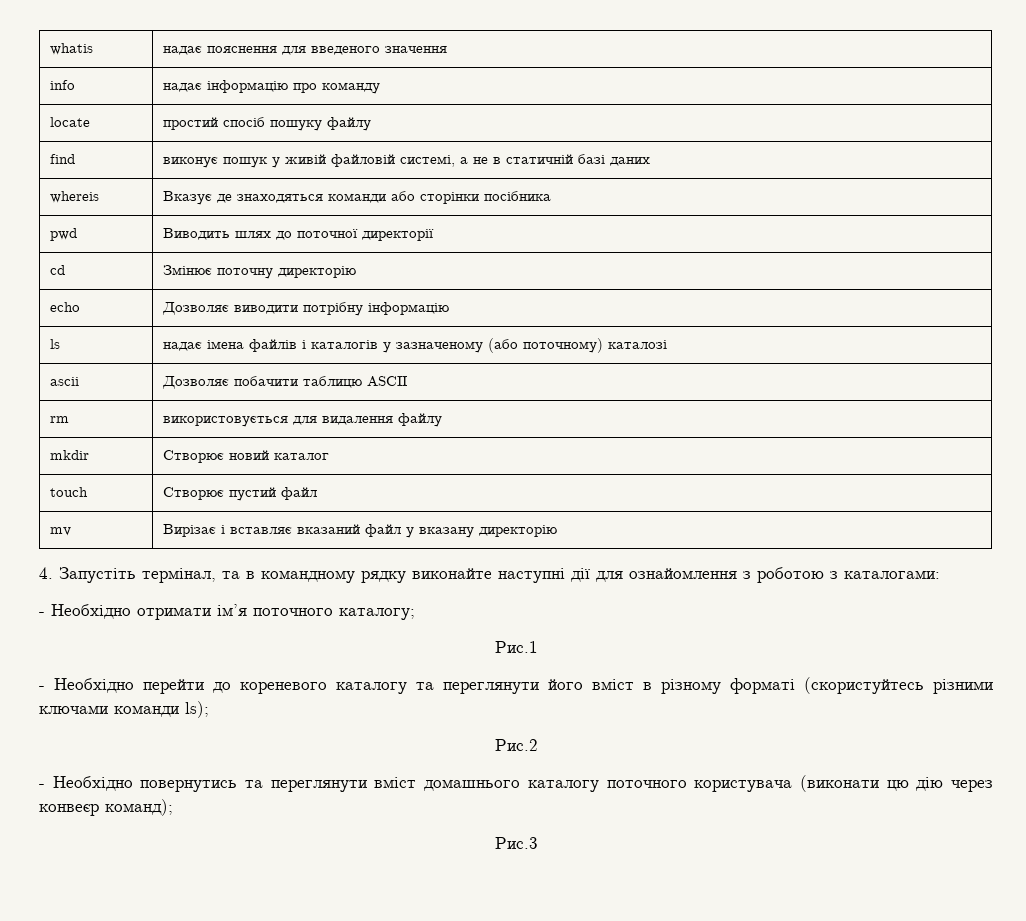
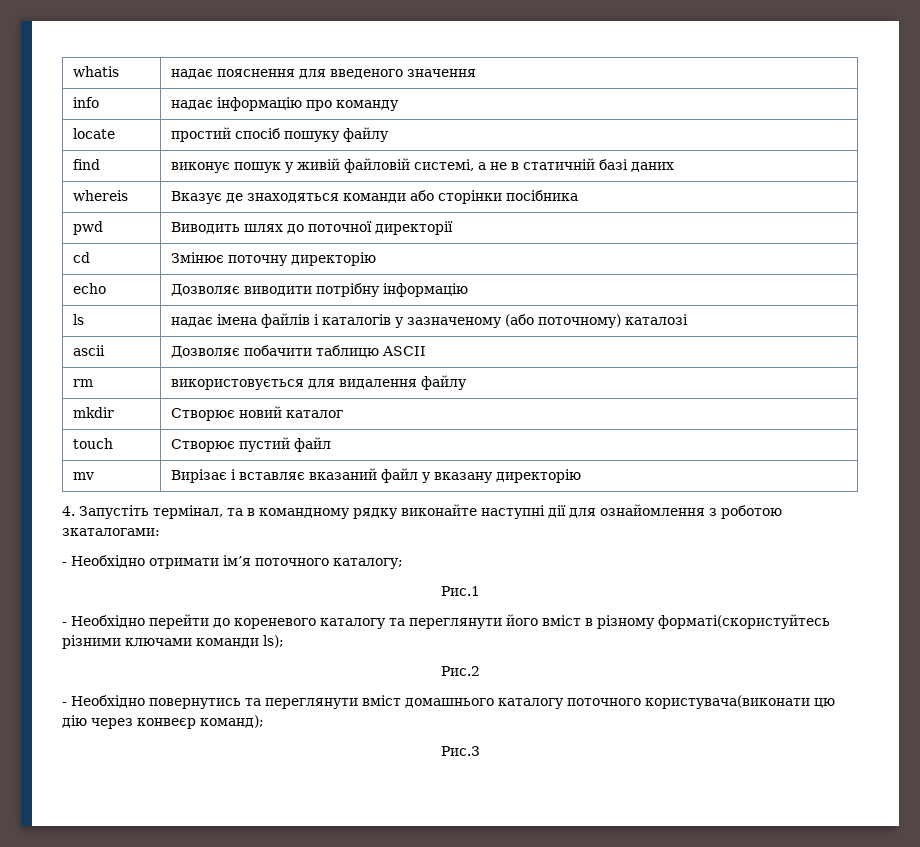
[830,570,940,579] з каталогами: -> [62,528,160,536] зкаталогами:
[730,677,924,694] форматі (скористуйтесь -> [658,614,830,629] форматі(скористуйтесь
[694,775,879,792] користувача (виконати -> [645,695,810,709] користувача(виконати

